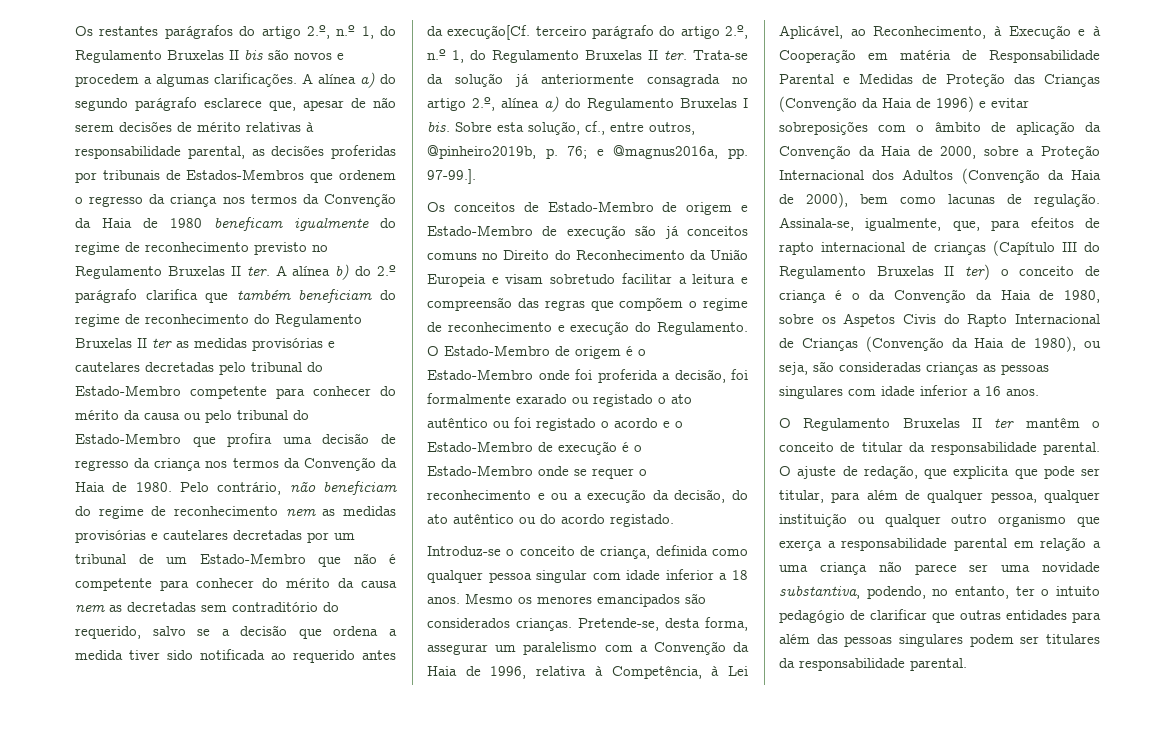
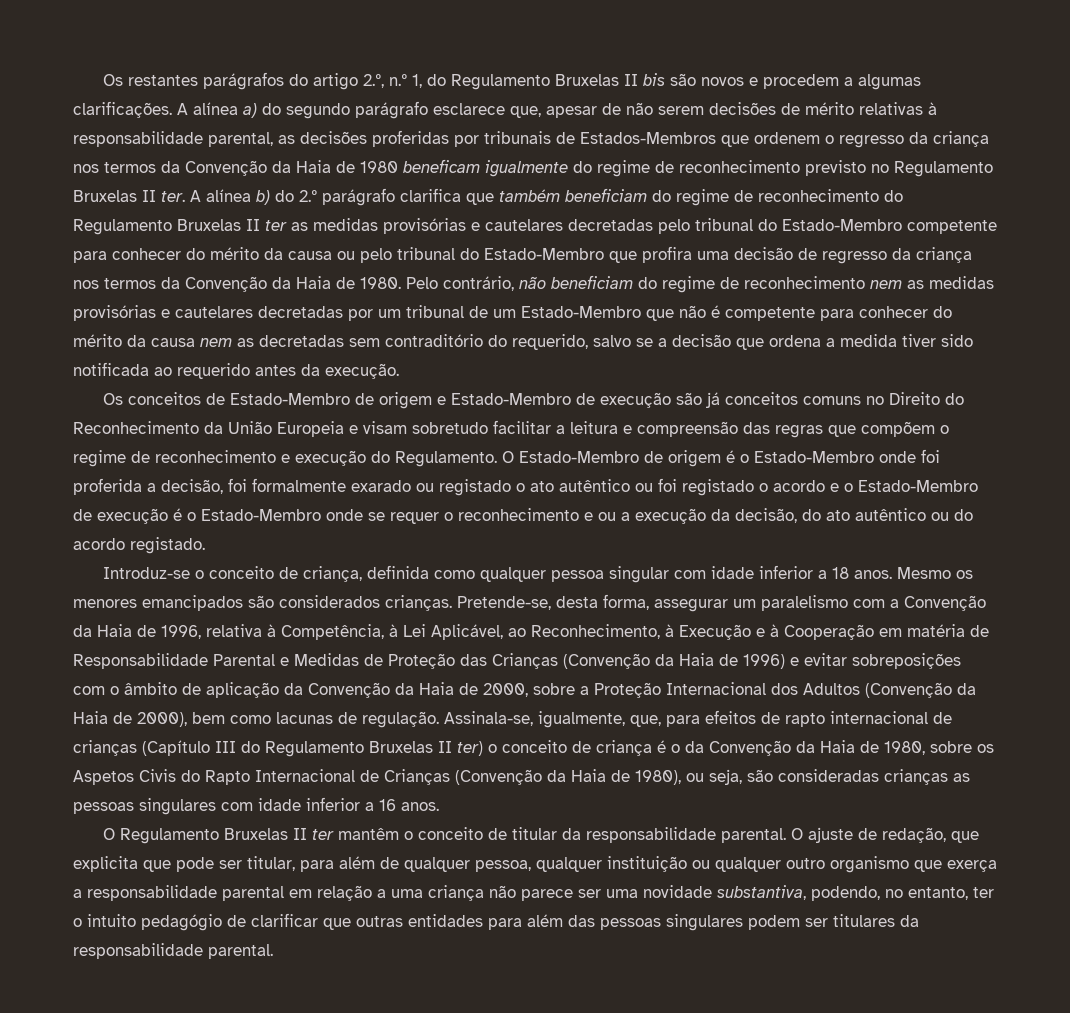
[447,25,748,40] [427,49,748,63] [427,73,748,87] [427,96,748,112] [427,121,695,135] [427,145,748,159] [427,169,476,184] execução[Cf. terceiro parágrafo do artigo 2.º, n.º 1, do Regulamento Bruxelas II ter. Trata-se da solução já anteriormente consagrada no artigo 2.º, alínea a) do Regulamento Bruxelas I bis. Sobre esta solução, cf., entre outros, @pinheiro2019b, p. 76; e @magnus2016a, pp. 97-99.]. -> [325,363,399,379] execução.

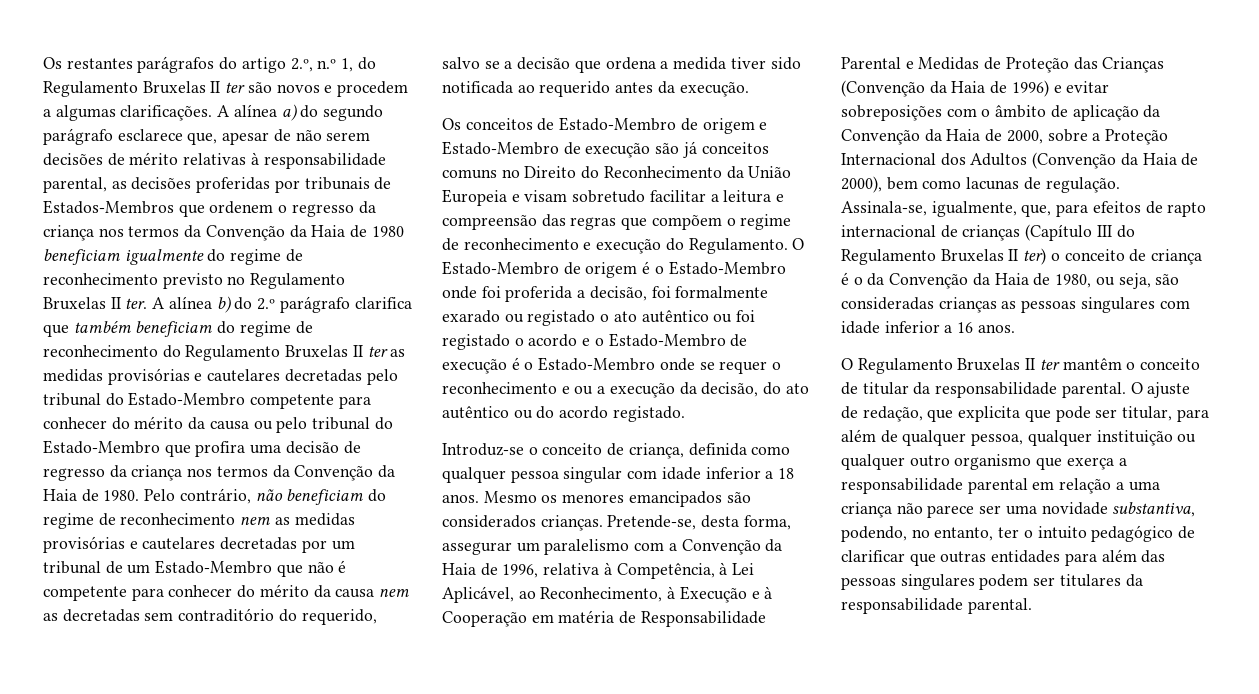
[642,73,665,86] bis -> [225,82,246,93] ter
[403,159,480,173] beneficam -> [43,249,120,265] beneficiam
[930,741,994,753] [73,769,681,785] sobre os Aspetos Civis do Rapto Internacional de Crianças (Convenção da Haia de 1980), -> (1092, 281) none
[141,914,222,931] pedagógio -> [1091,525,1174,542] pedagógico

